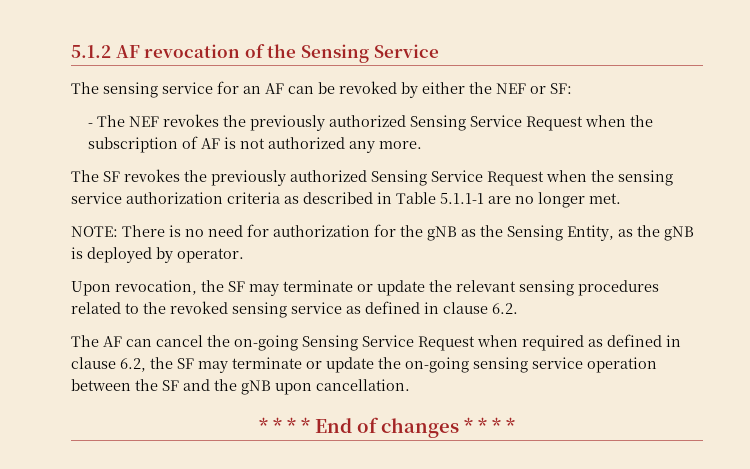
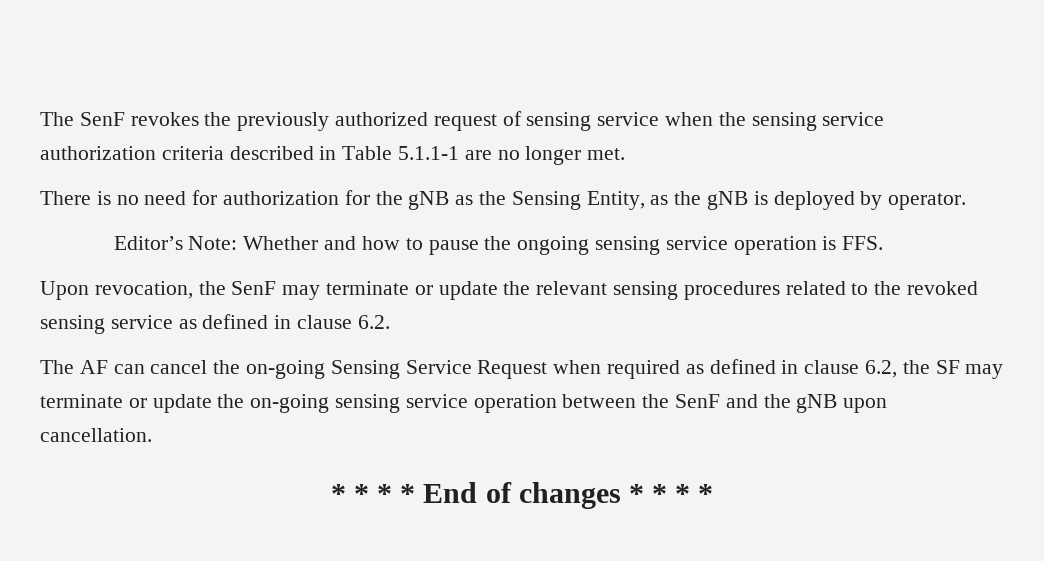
[71,44,439,63] [71,81,572,98] [88,114,654,131] [88,136,423,153] [71,169,544,186] 5.1.2 AF revocation of the Sensing Service // The sensing service for an AF can be revoked by either the NEF or SF: // - The NEF revokes the previously authorized Sensing Service Request when the subscription of AF is not authorized any more. // The SF revokes the previously authorized Sensing Service Request -> [40,111,660,131] The SenF revokes the previously authorized request of sensing service
[284,196,299,204] as -> (224, 153) none
[71,226,118,237] NOTE: -> (626, 154) none
(244, 255) none -> [113,236,884,255] // Editor’s Note: Whether and how to pause the ongoing sensing service operation is FFS.
[228,281,245,292] SF -> [231,281,277,295] SenF
[162,380,179,391] SF -> [675,394,721,408] SenF

